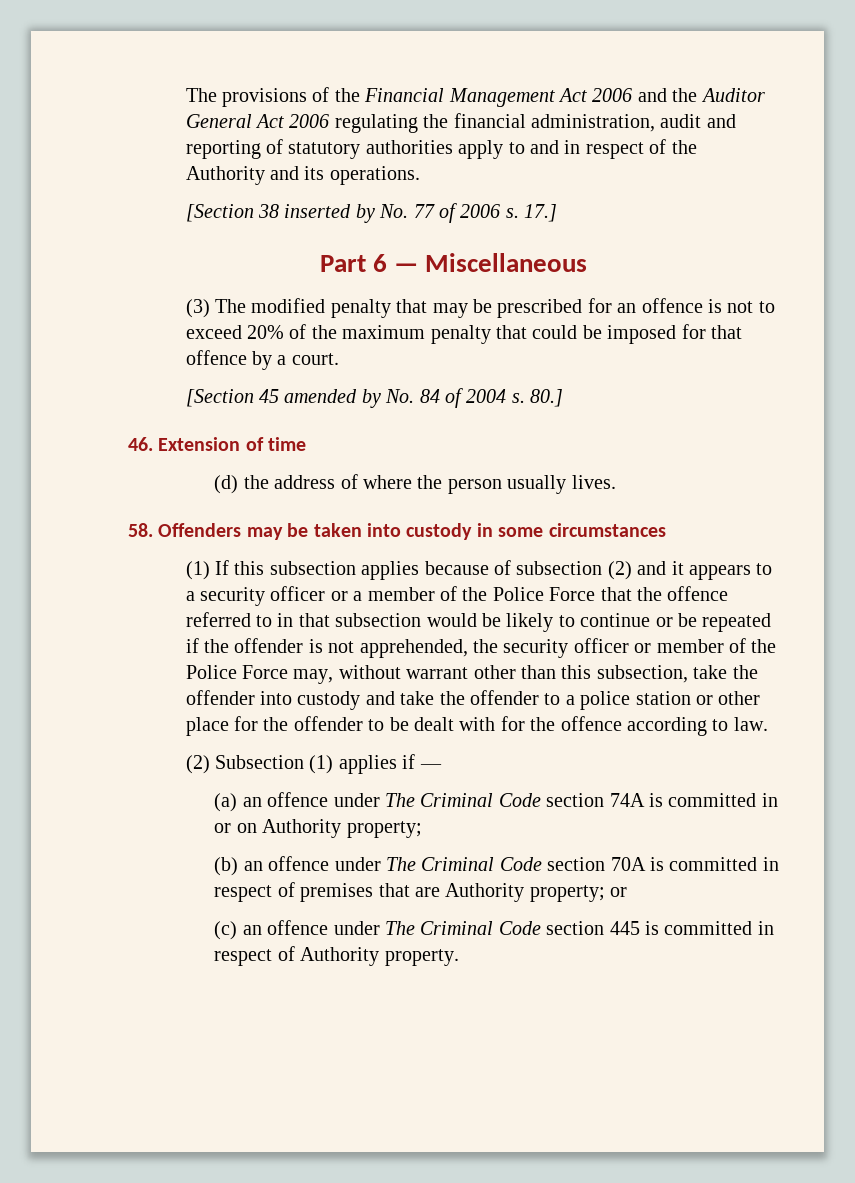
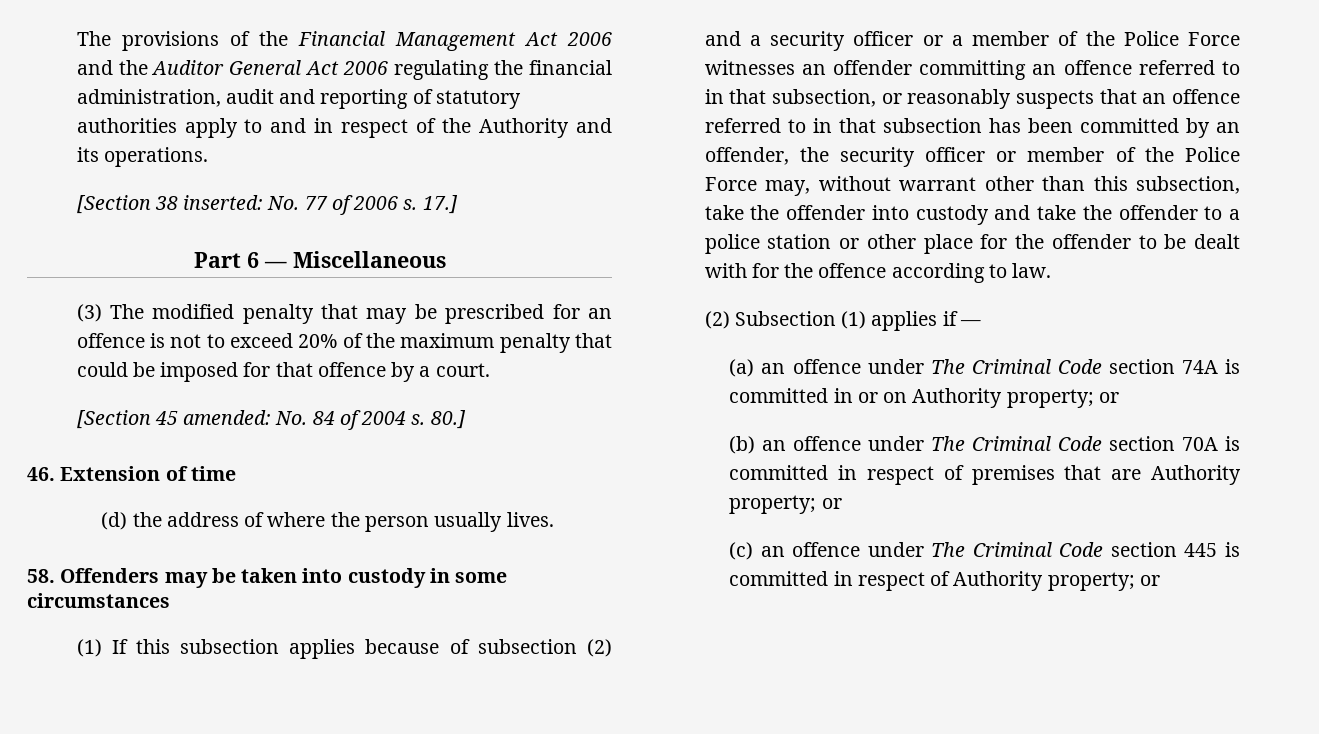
[284,204,375,223] inserted by -> [183,195,264,210] inserted:
[284,389,381,408] amended by -> [183,410,272,425] amended:
[671,561,773,580] it appears to -> (741, 38) none
[600,587,663,601] that the -> [704,60,1240,80] [704,89,1167,109] witnesses an offender committing an offence referred to in that subsection, or reasonably suspects that an
[426,613,772,632] [185,638,468,658] would be likely to continue or be repeated if the offender is not apprehended, -> [988,118,1240,138] [704,147,789,165] has been committed by an offender,
(422, 829) none -> [1098,392,1119,403] or
[384,949,459,966] property. -> [1047,572,1160,591] property; or

